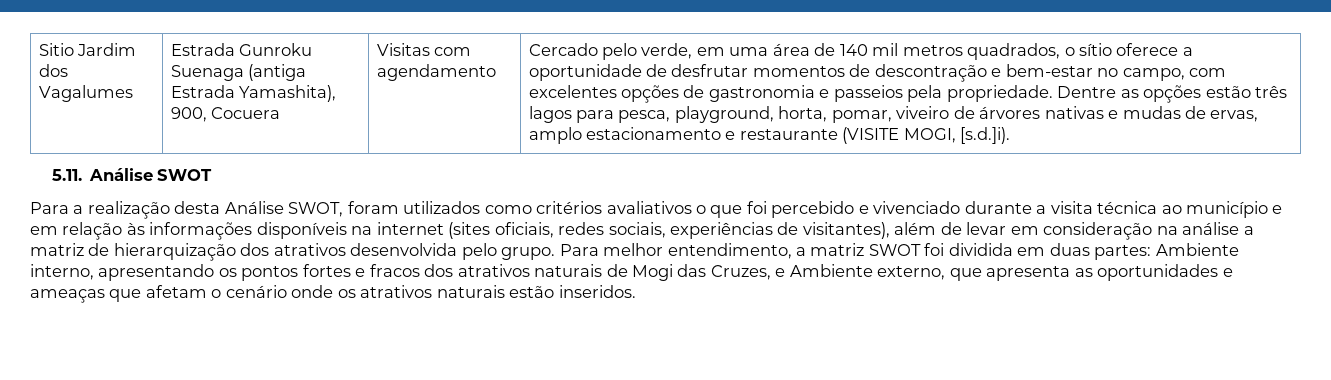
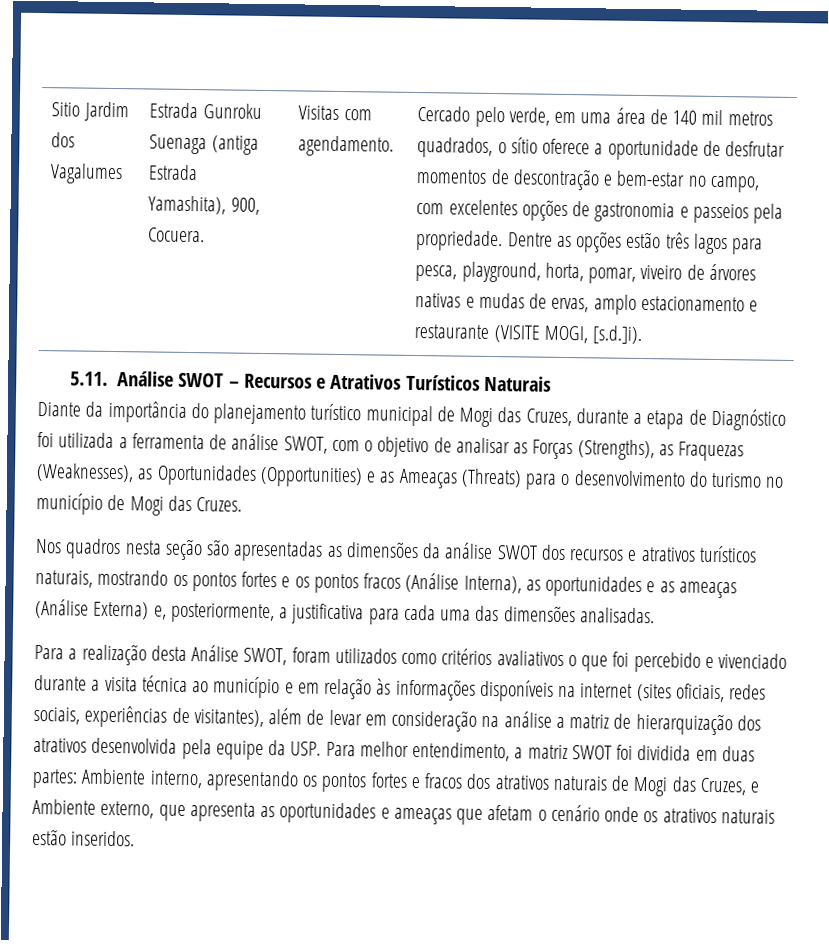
[210,107,280,119] Cocuera -> [148,227,206,243] Cocuera.
[376,64,496,81] agendamento -> [298,135,395,157] agendamento.
(213, 175) none -> [228,373,551,392] [37,400,786,431] [37,431,745,462] [36,462,785,490] [36,492,243,516] [35,538,757,563] [35,569,737,599] [35,598,655,625] – Recursos e Atrativos Turísticos Naturais // Diante da importância do planejamento turístico municipal de Mogi das Cruzes, durante a etapa de Diagnóstico foi utilizada a ferramenta de análise SWOT, com o objetivo de analisar as Forças (Strengths), as Fraquezas (Weaknesses), as Oportunidades (Opportunities) e as Ameaças (Threats) para o desenvolvimento do turismo no município de Mogi das Cruzes. // Nos quadros nesta seção são apresentadas as dimensões da análise SWOT dos recursos e atrativos turísticos naturais, mostrando os pontos fortes e os pontos fracos (Análise Interna), as oportunidades e as ameaças (Análise Externa) e, posteriormente, a justificativa para cada uma das dimensões analisadas.
[461,243,556,260] pelo grupo. -> [181,738,322,761] pela equipe da USP.

